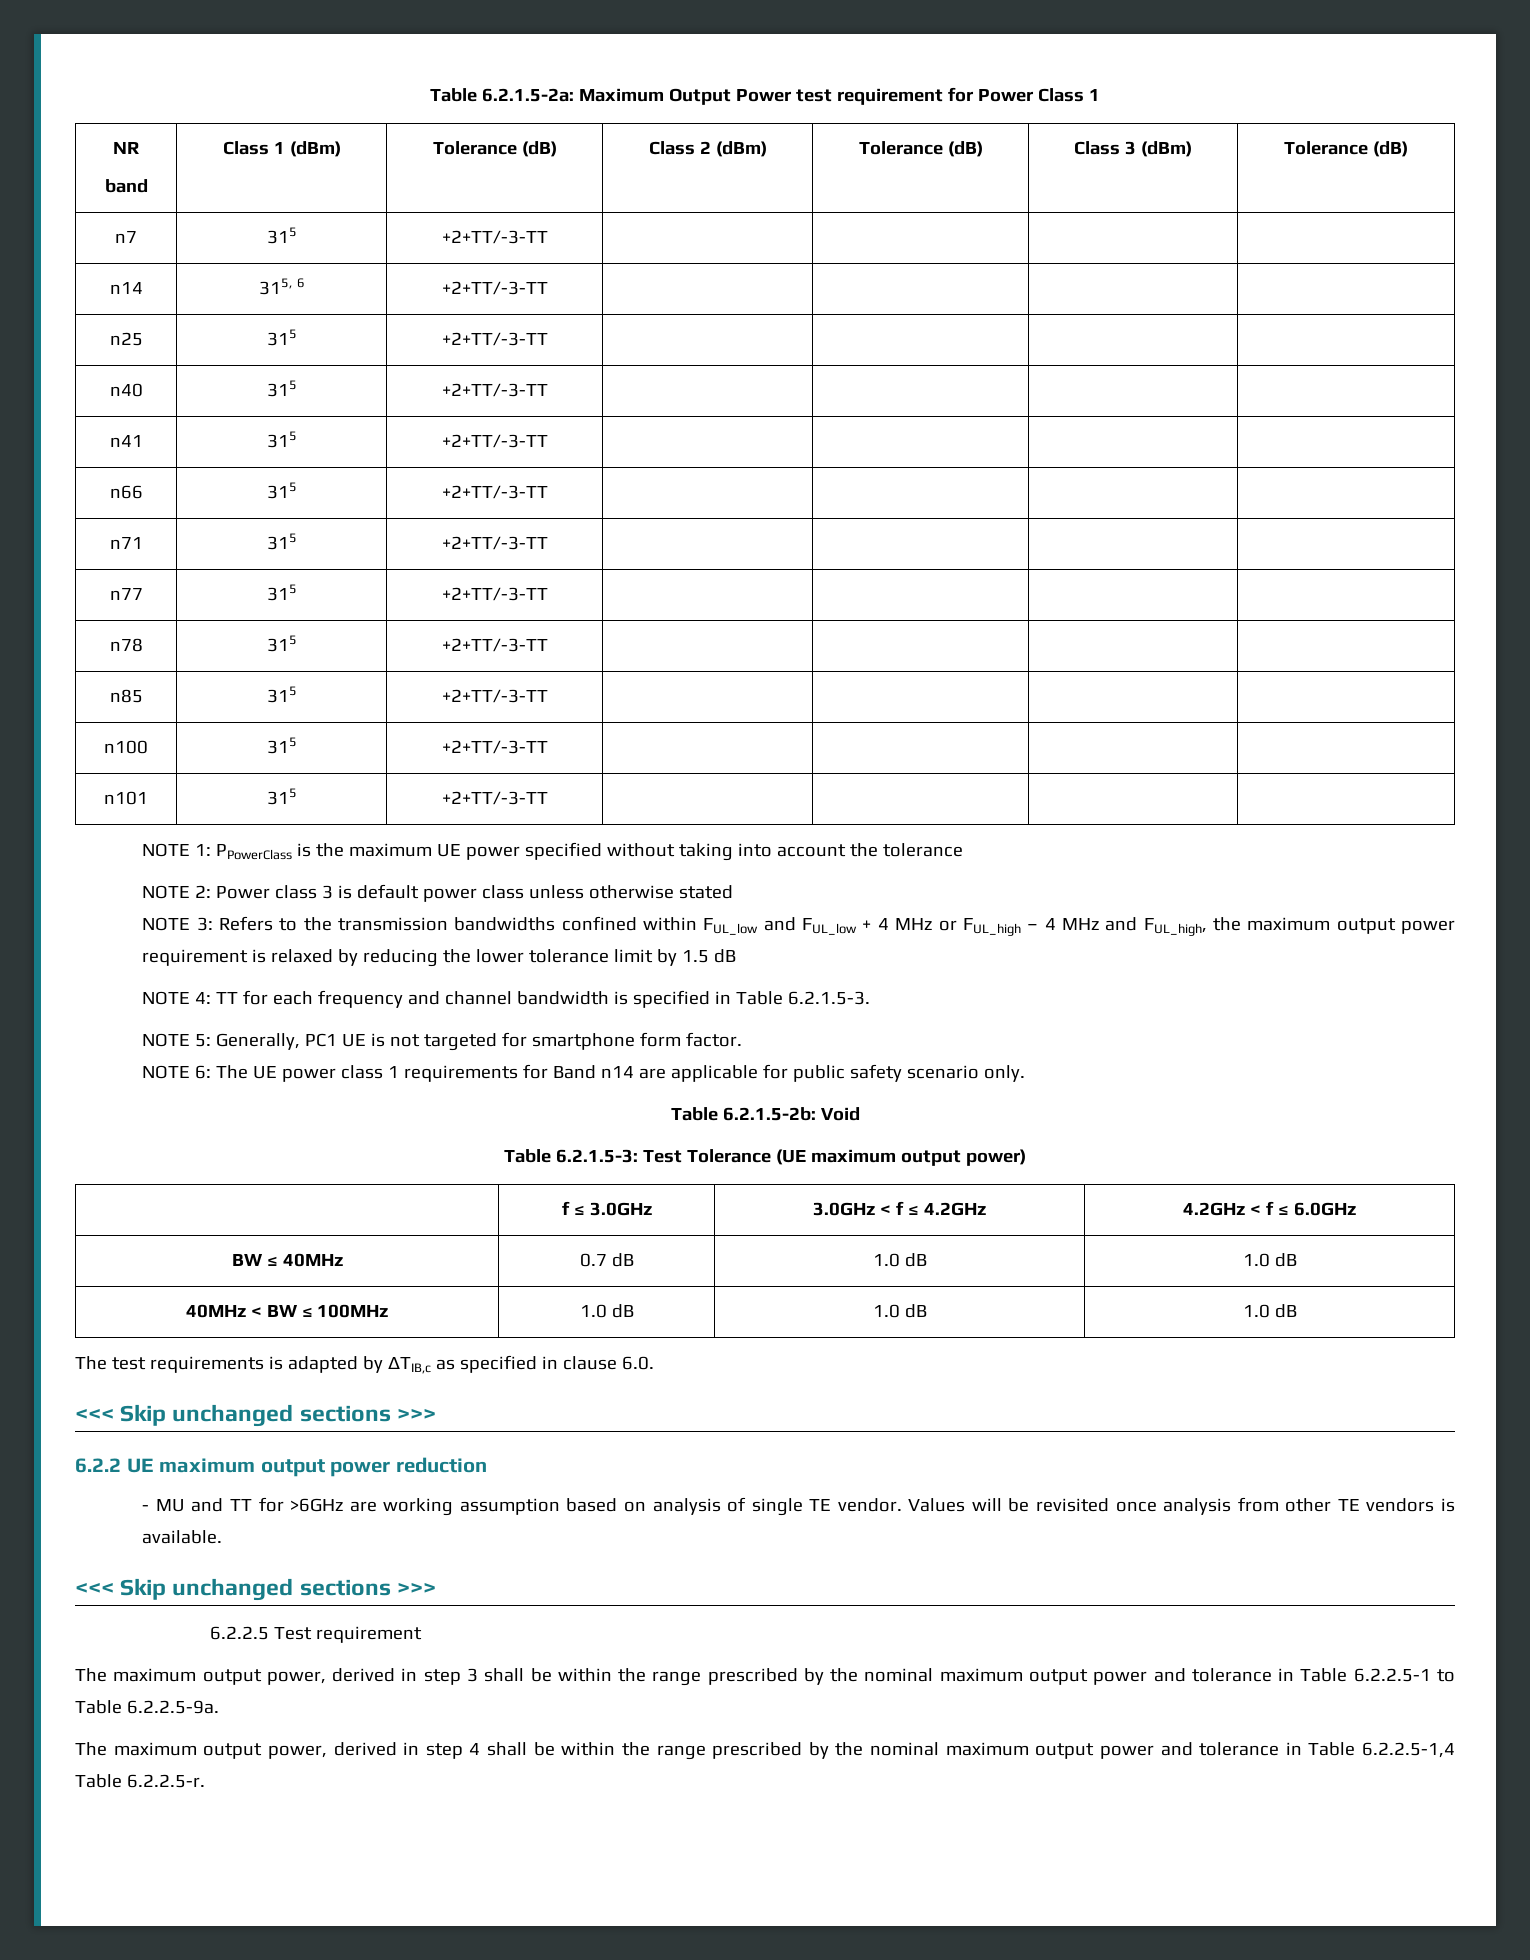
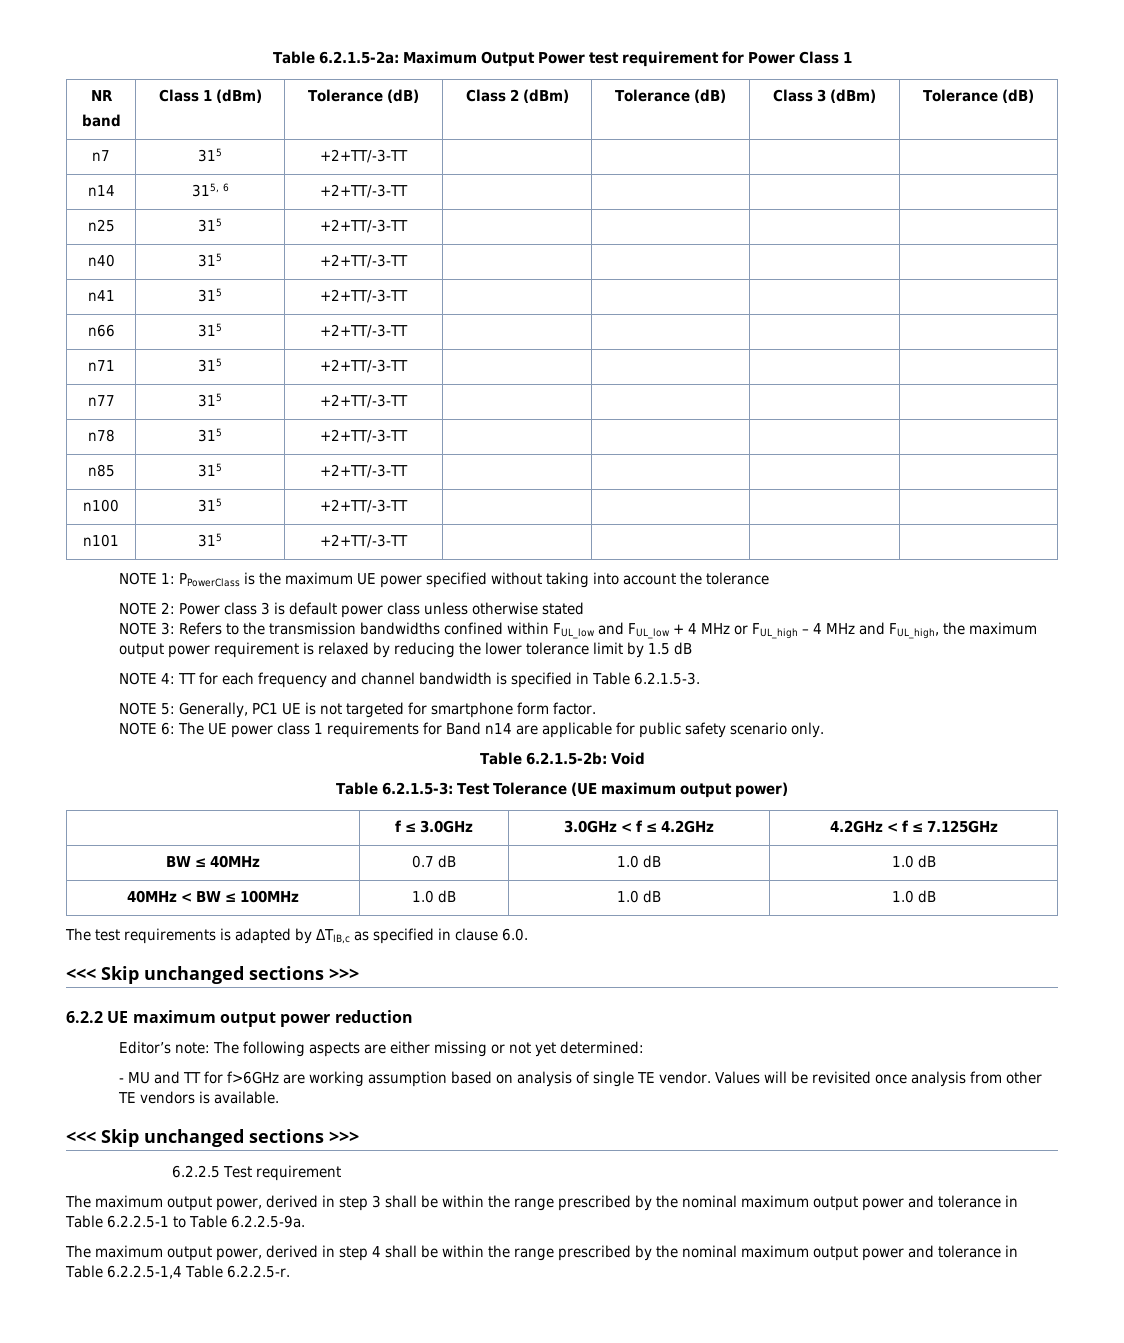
[1293,1202,1356,1216] 6.0GHz -> [926,820,998,833] 7.125GHz
(487, 1465) none -> [119,1041,645,1057] // Editor’s note: The following aspects are either missing or not yet determined:
[290,1498,344,1512] >6GHz -> [227,1071,280,1084] f>6GHz

